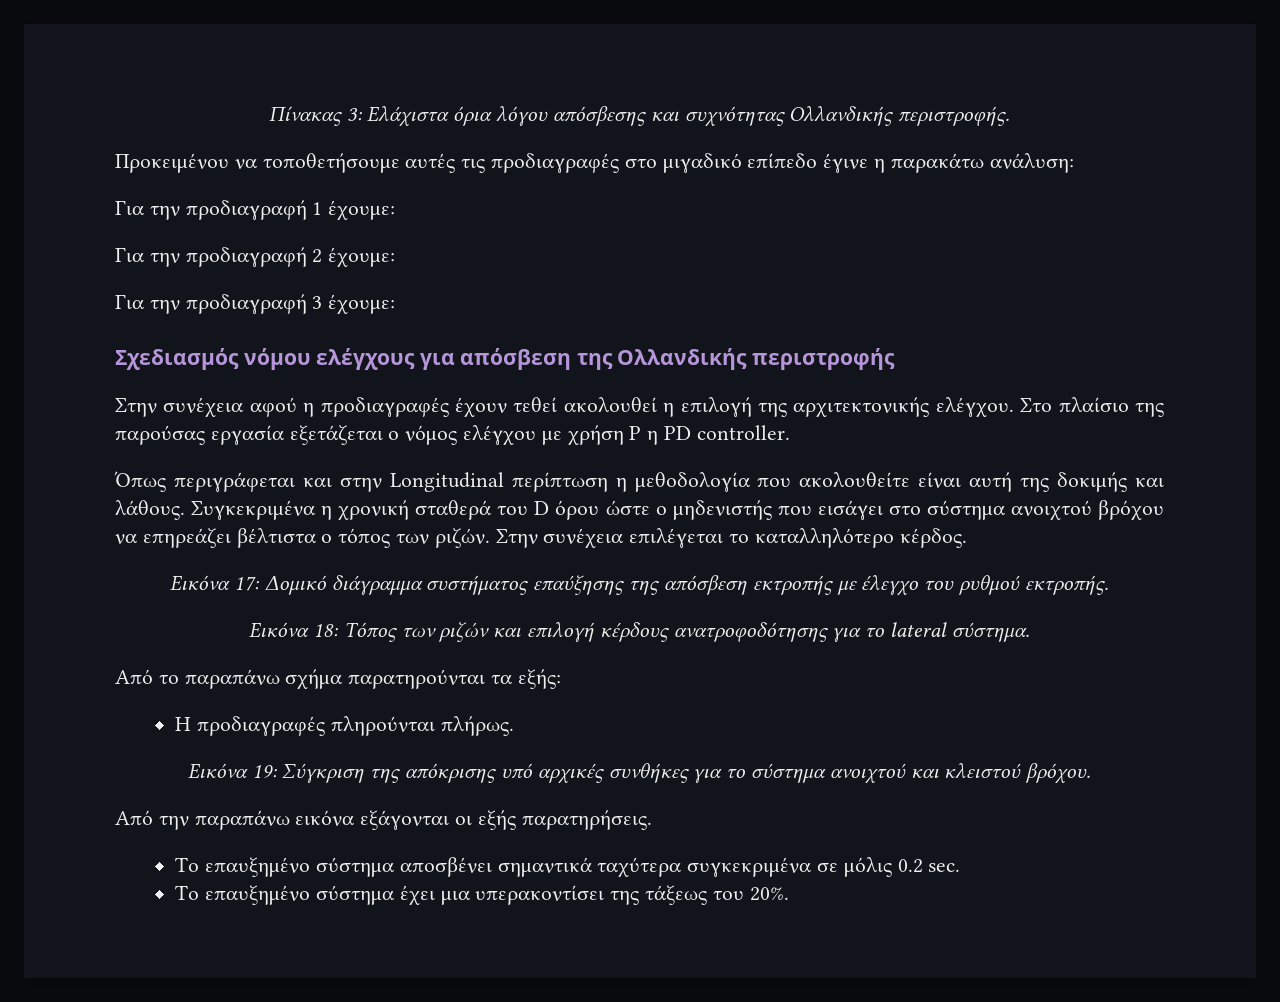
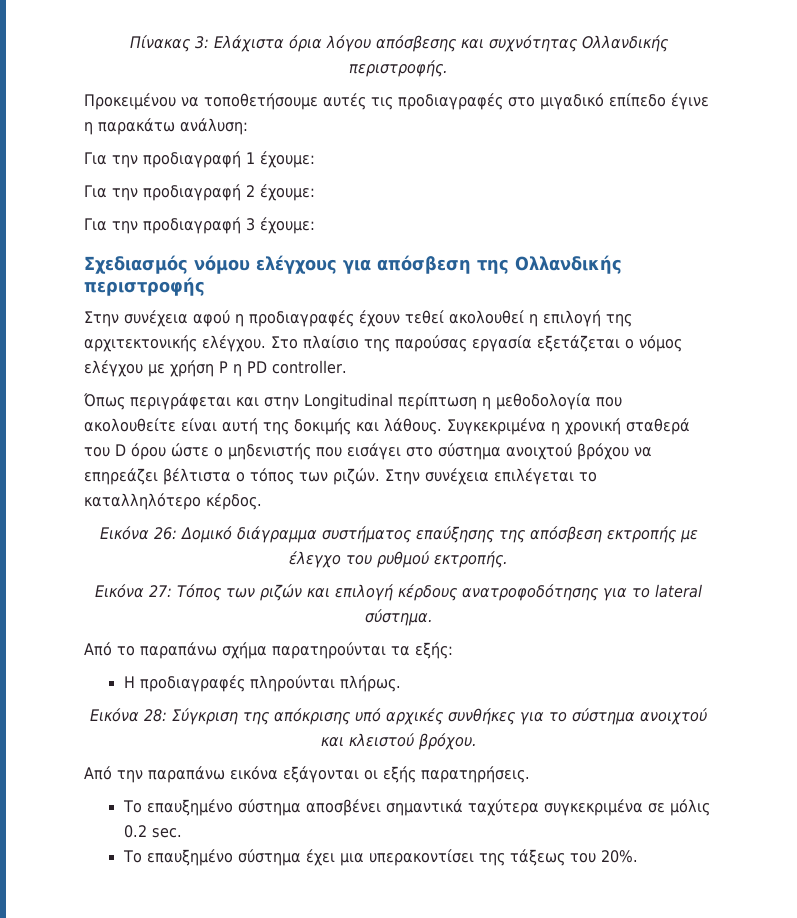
[234,576,261,591] 17: -> [153,527,177,540] 26:
[312,623,339,637] 18: -> [149,585,172,597] 27:
[251,764,278,778] 19: -> [144,709,167,722] 28:

